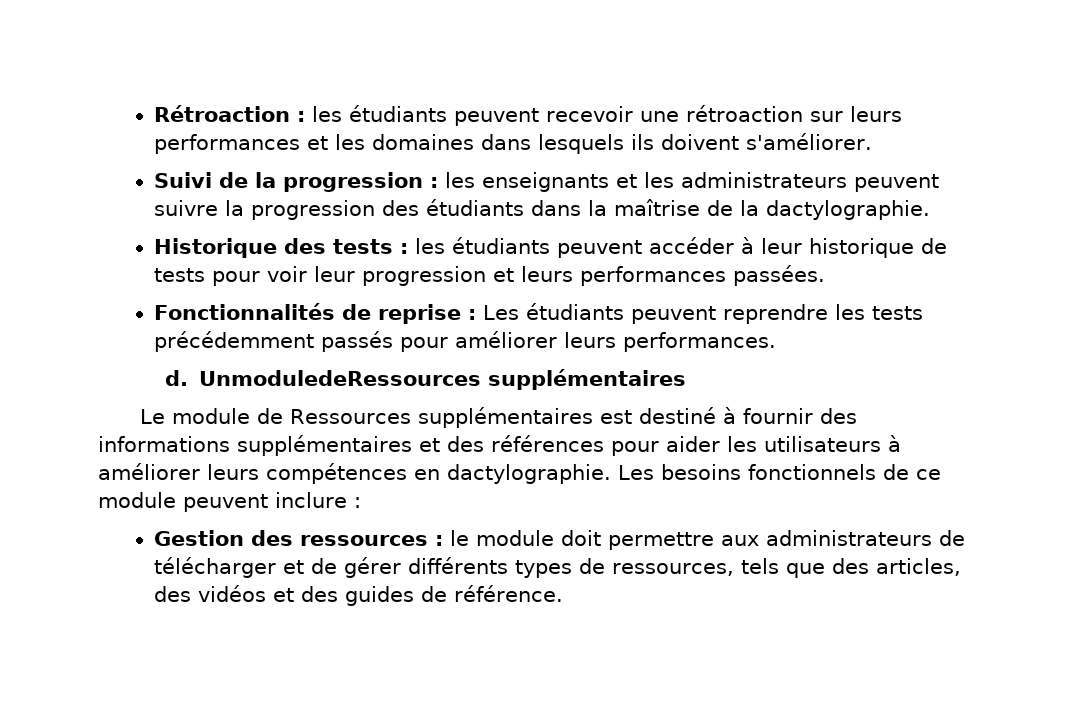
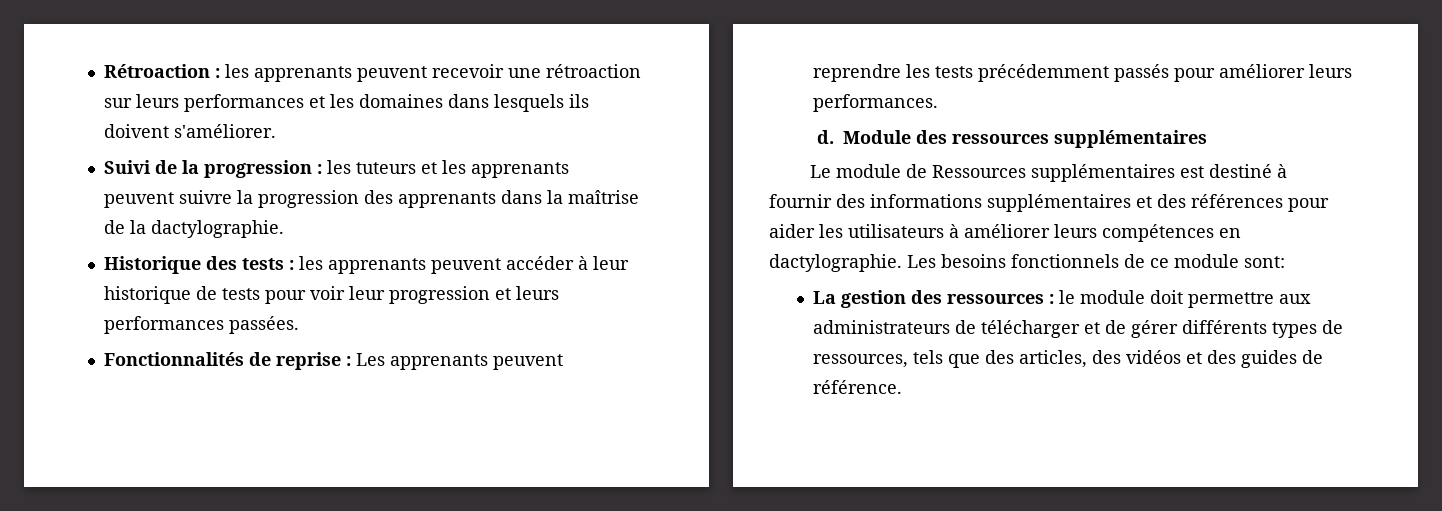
[349,105,448,122] étudiants -> [253,66,352,82] apprenants
[482,172,848,192] enseignants et les administrateurs -> [355,160,569,178] tuteurs et les apprenants
[426,199,525,216] étudiants -> [397,192,496,208] apprenants
[452,237,551,254] étudiants -> [327,258,426,274] apprenants
[526,303,625,320] étudiants -> [389,354,488,370] apprenants
[198,370,481,386] UnmoduledeRessources -> [843,130,1050,144] Module des ressources
[183,492,361,512] [154,530,245,546] peuvent inclure : // Gestion -> [1244,256,1285,268] [812,290,906,308] sont: // La gestion

